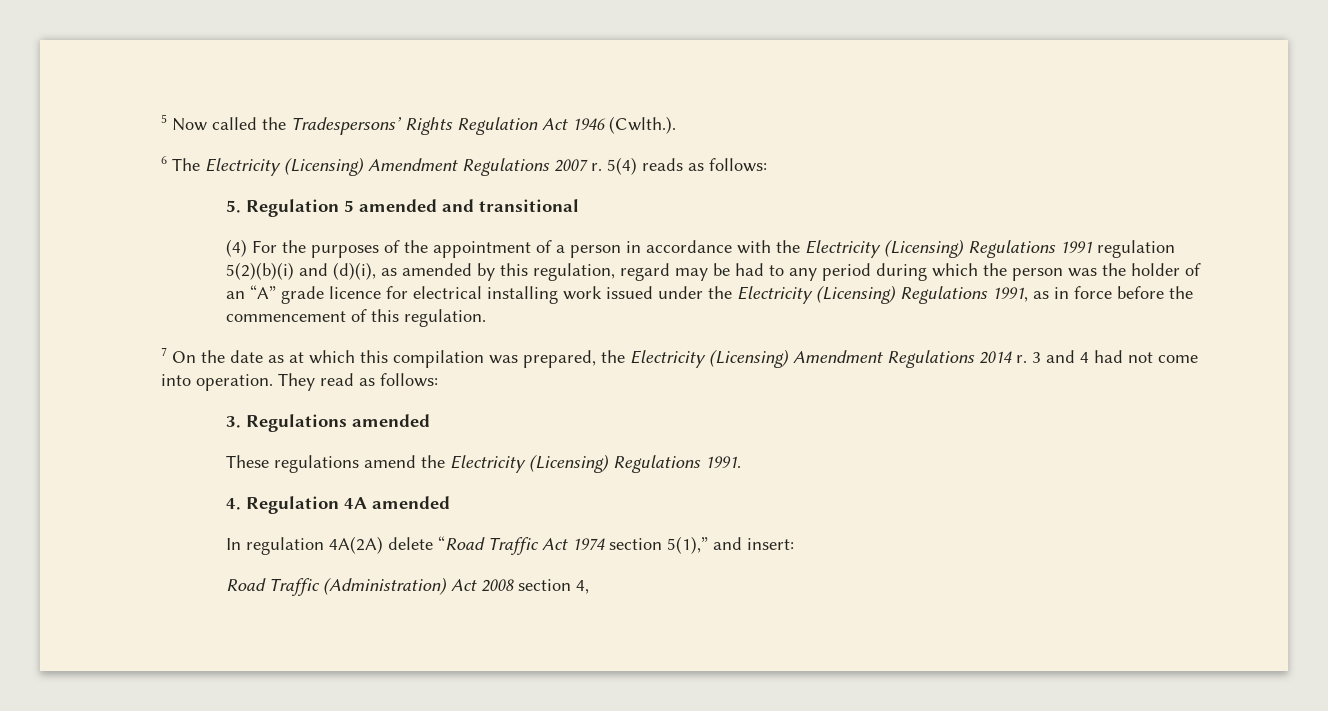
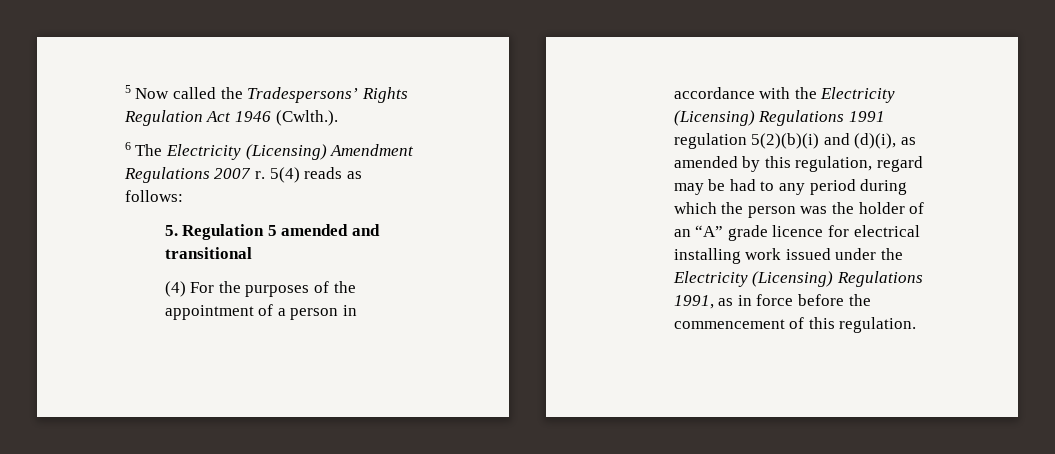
[160,347,1198,368] [160,373,438,391] [225,414,430,432] [225,454,741,473] [225,496,450,514] [225,536,794,555] [225,577,589,596] // 7 On the date as at which this compilation was prepared, the Electricity (Licensing) Amendment Regulations 2014 r. 3 and 4 had not come into operation. They read as follows: // 3. Regulations amended // These regulations amend the Electricity (Licensing) Regulations 1991. // 4. Regulation 4A amended // In regulation 4A(2A) delete “Road Traffic Act 1974 section 5(1),” and insert: // Road Traffic (Administration) Act 2008 section 4, -> (917, 325) none

